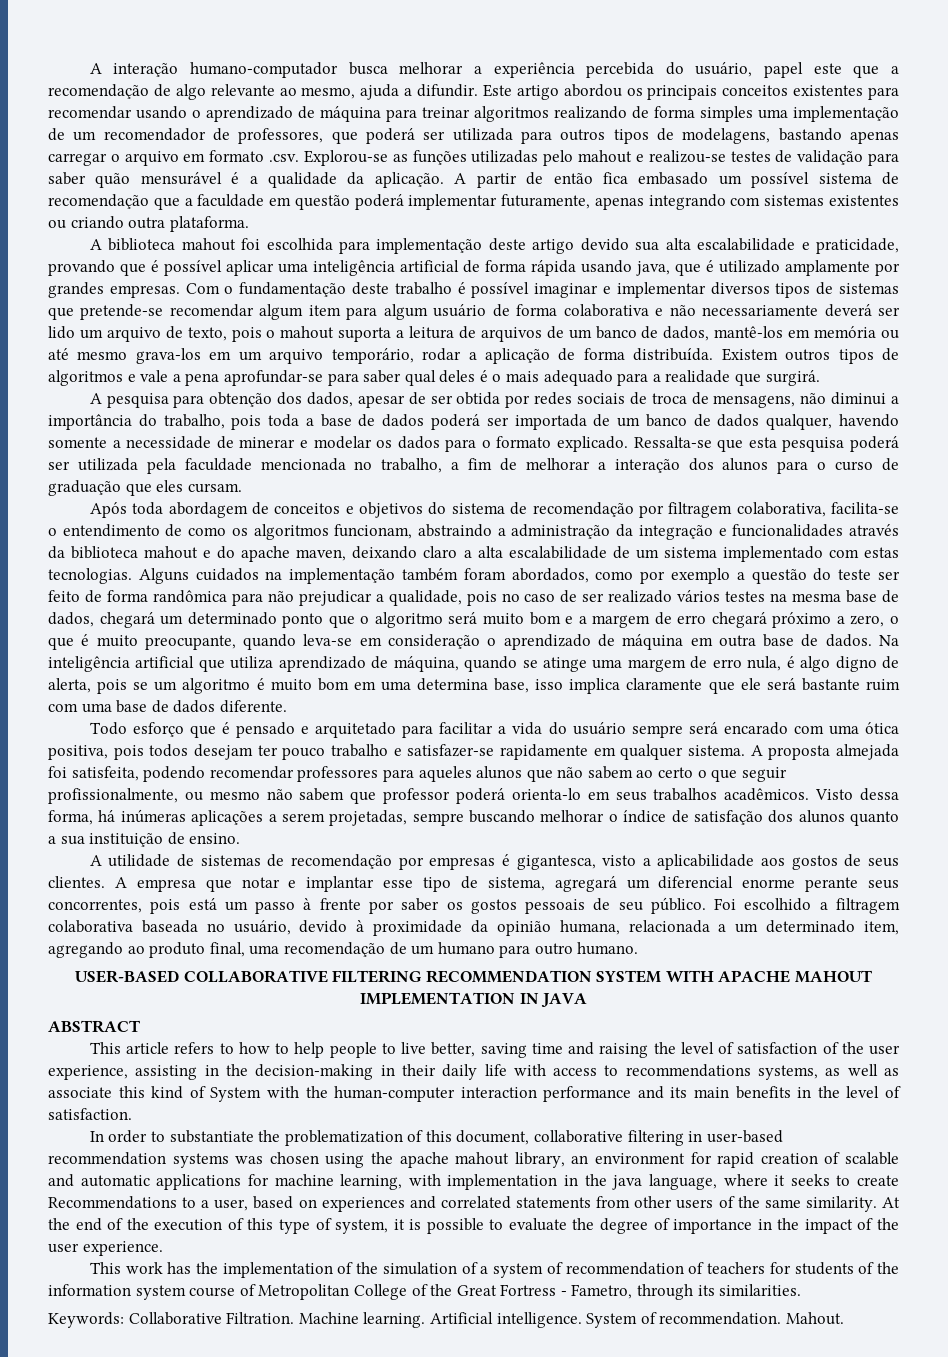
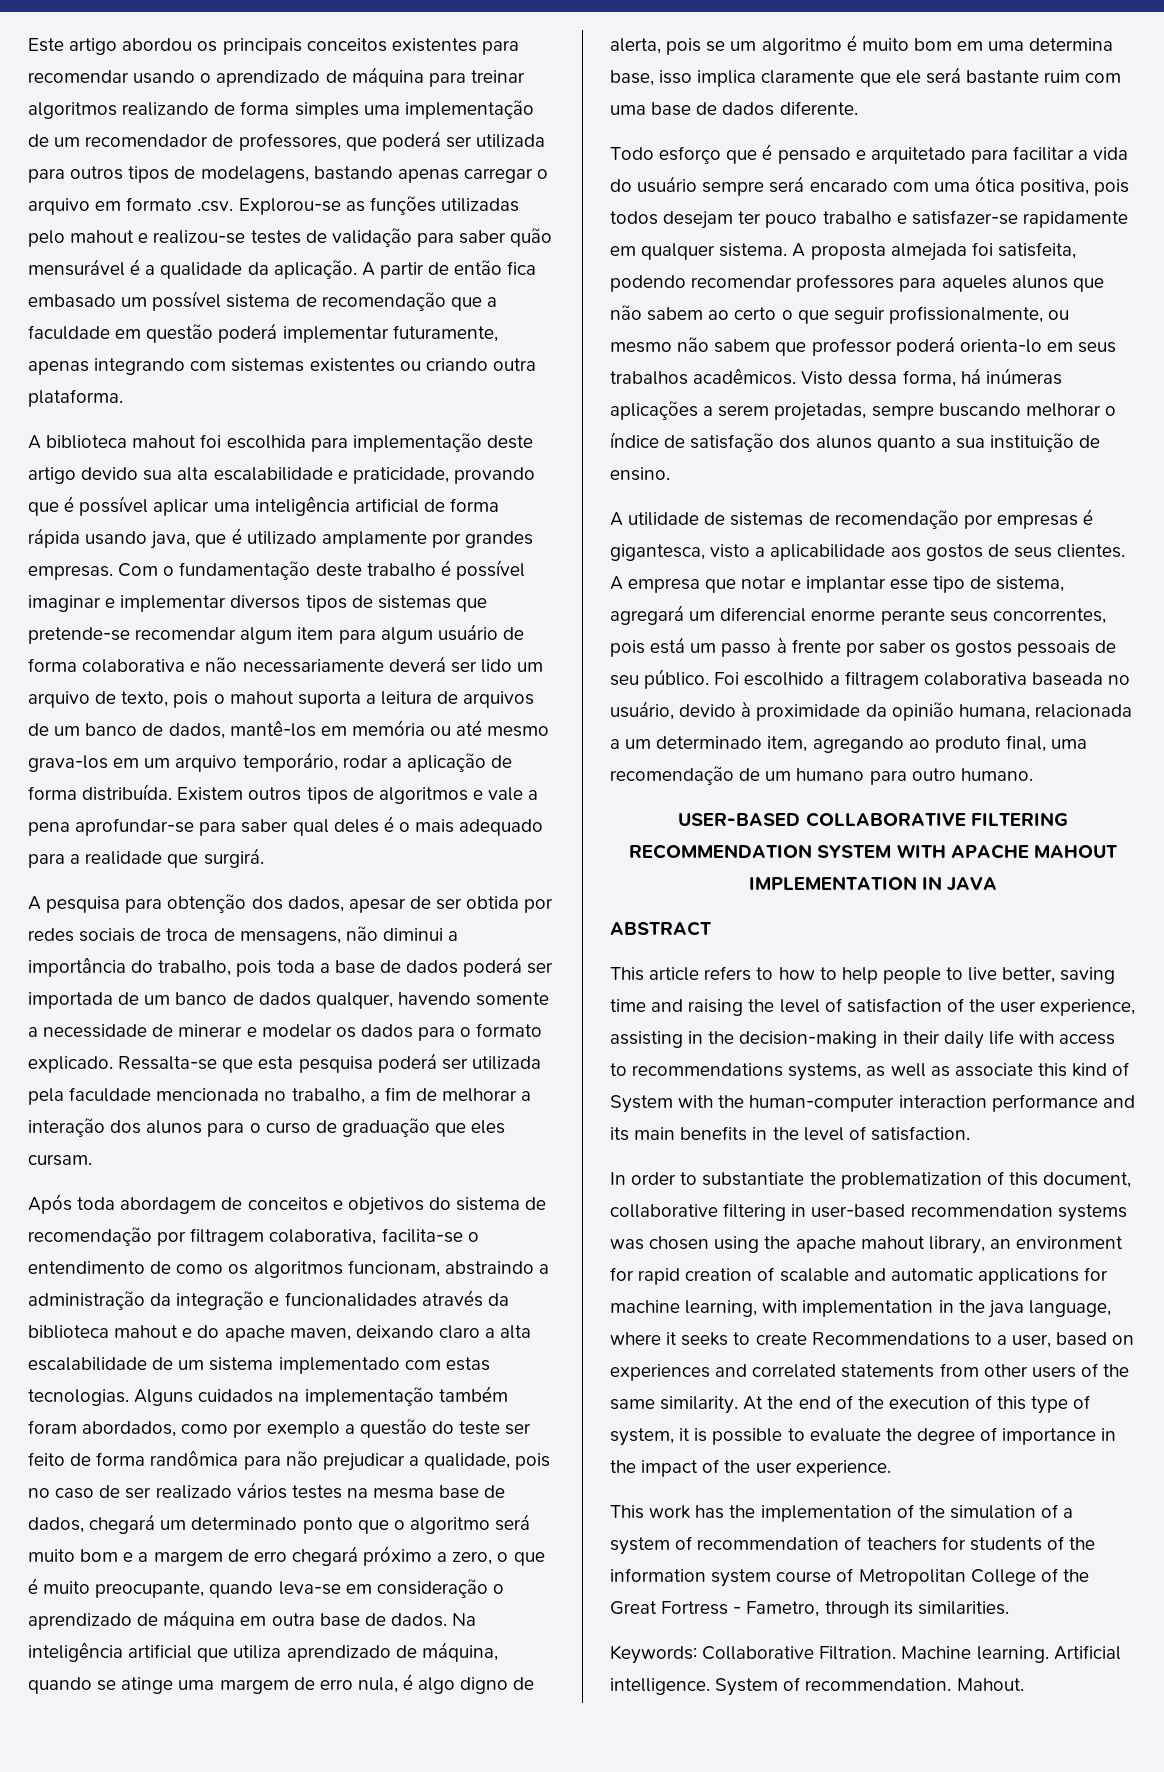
[89,62,899,78] [48,84,478,100] A interação humano-computador busca melhorar a experiência percebida do usuário, papel este que a recomendação de algo relevante ao mesmo, ajuda a difundir. -> (28, 45) none

